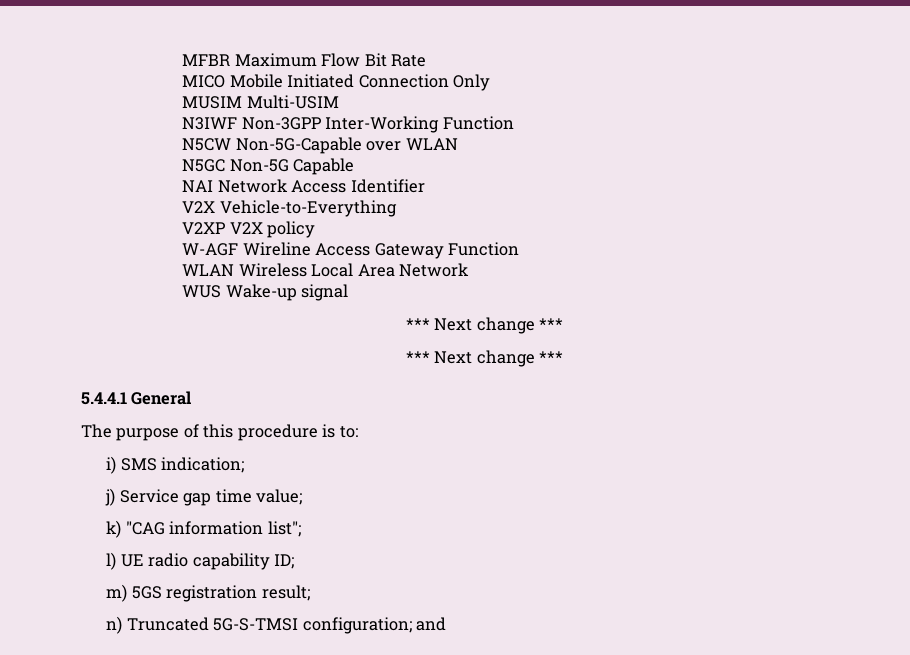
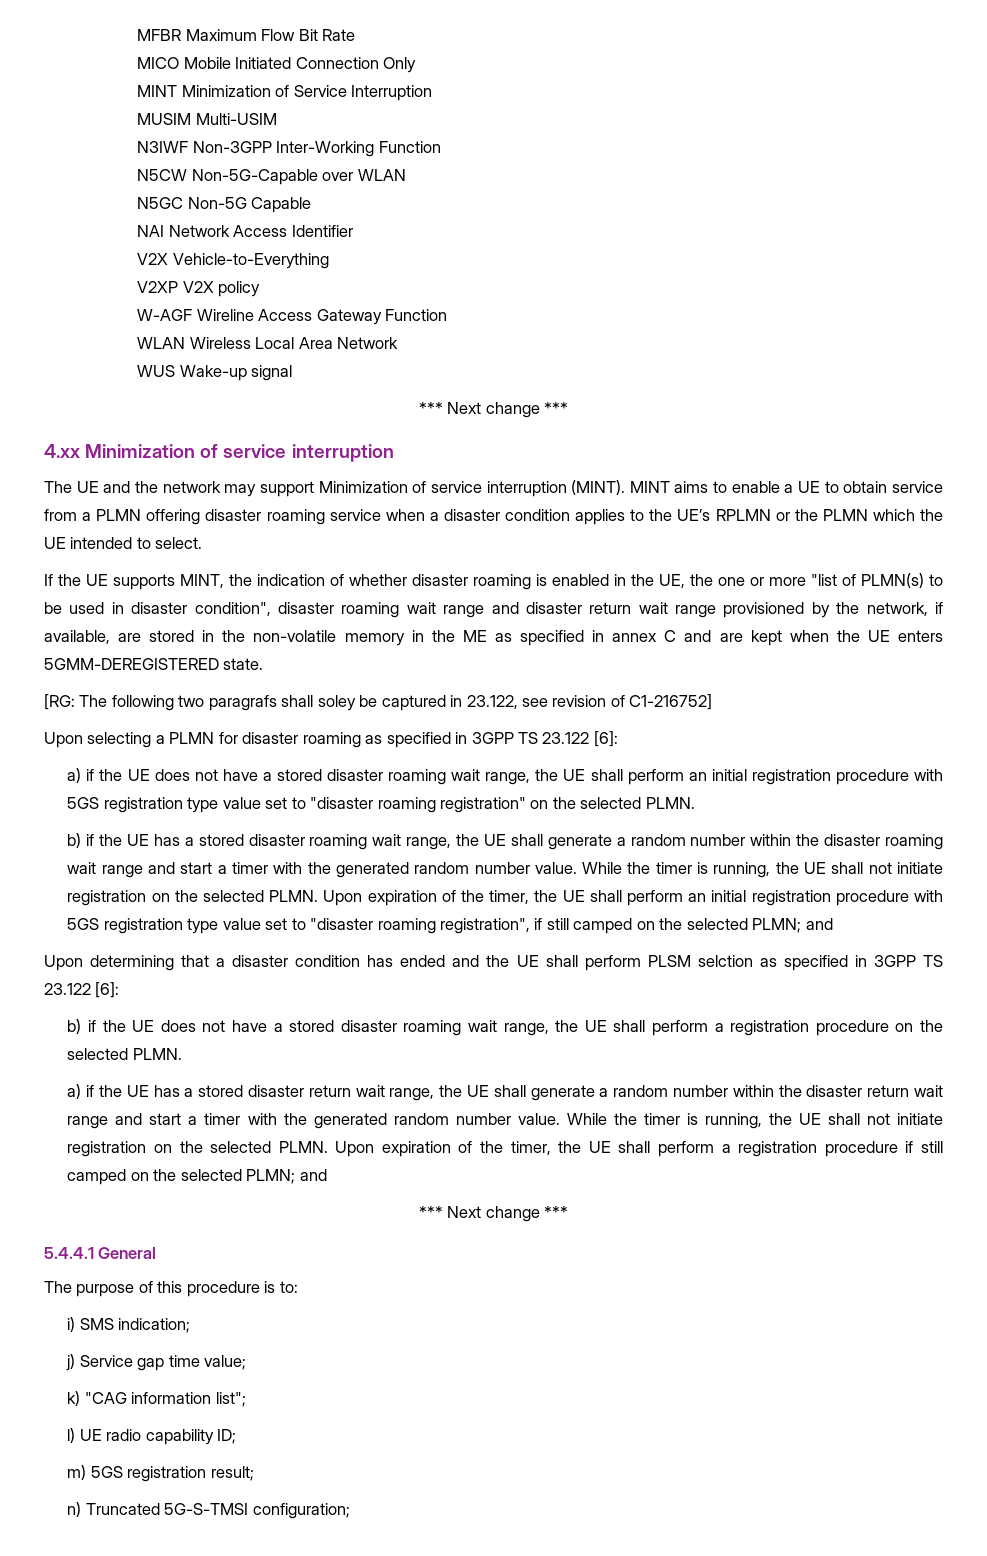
(490, 82) none -> [137,85,433,101] // MINT Minimization of Service Interruption
(564, 324) none -> [44,444,394,462] [44,480,943,497] [44,509,944,525] [44,537,203,549] [44,573,943,590] [44,602,944,618] [44,630,943,646] [44,658,264,670] [44,694,713,711] [44,731,618,748] [67,768,944,785] [67,797,695,813] [67,833,943,850] [67,862,943,878] [67,890,943,906] [67,918,833,934] [44,955,944,971] [44,982,120,998] [67,1019,944,1036] [67,1048,182,1060] [67,1084,944,1101] [67,1113,943,1129] [67,1141,944,1157] [67,1169,327,1185] // 4.xx Minimization of service interruption // The UE and the network may support Minimization of service interruption (MINT). MINT aims to enable a UE to obtain service from a PLMN offering disaster roaming service when a disaster condition applies to the UE’s RPLMN or the PLMN which the UE intended to select. // If the UE supports MINT, the indication of whether disaster roaming is enabled in the UE, the one or more "list of PLMN(s) to be used in disaster condition", disaster roaming wait range and disaster return wait range provisioned by the network, if available, are stored in the non-volatile memory in the ME as specified in annex C and are kept when the UE enters 5GMM-DEREGISTERED state. // [RG: The following two paragrafs shall soley be captured in 23.122, see revision of C1-216752] // Upon selecting a PLMN for disaster roaming as specified in 3GPP TS 23.122 [6]: // a) if the UE does not have a stored disaster roaming wait range, the UE shall perform an initial registration procedure with 5GS registration type value set to "disaster roaming registration" on the selected PLMN. // b) if the UE has a stored disaster roaming wait range, the UE shall generate a random number within the disaster roaming wait range and start a timer with the generated random number value. While the timer is running, the UE shall not initiate registration on the selected PLMN. Upon expiration of the timer, the UE shall perform an initial registration procedure with 5GS registration type value set to "disaster roaming registration", if still camped on the selected PLMN; and // Upon determining that a disaster condition has ended and the UE shall perform PLSM selction as specified in 3GPP TS 23.122 [6]: // b) if the UE does not have a stored disaster roaming wait range, the UE shall perform a registration procedure on the selected PLMN. // a) if the UE has a stored disaster return wait range, the UE shall generate a random number within the disaster return wait range and start a timer with the generated random number value. While the timer is running, the UE shall not initiate registration on the selected PLMN. Upon expiration of the timer, the UE shall perform a registration procedure if still camped on the selected PLMN; and
[416,617,447,631] and -> (350, 1511) none

